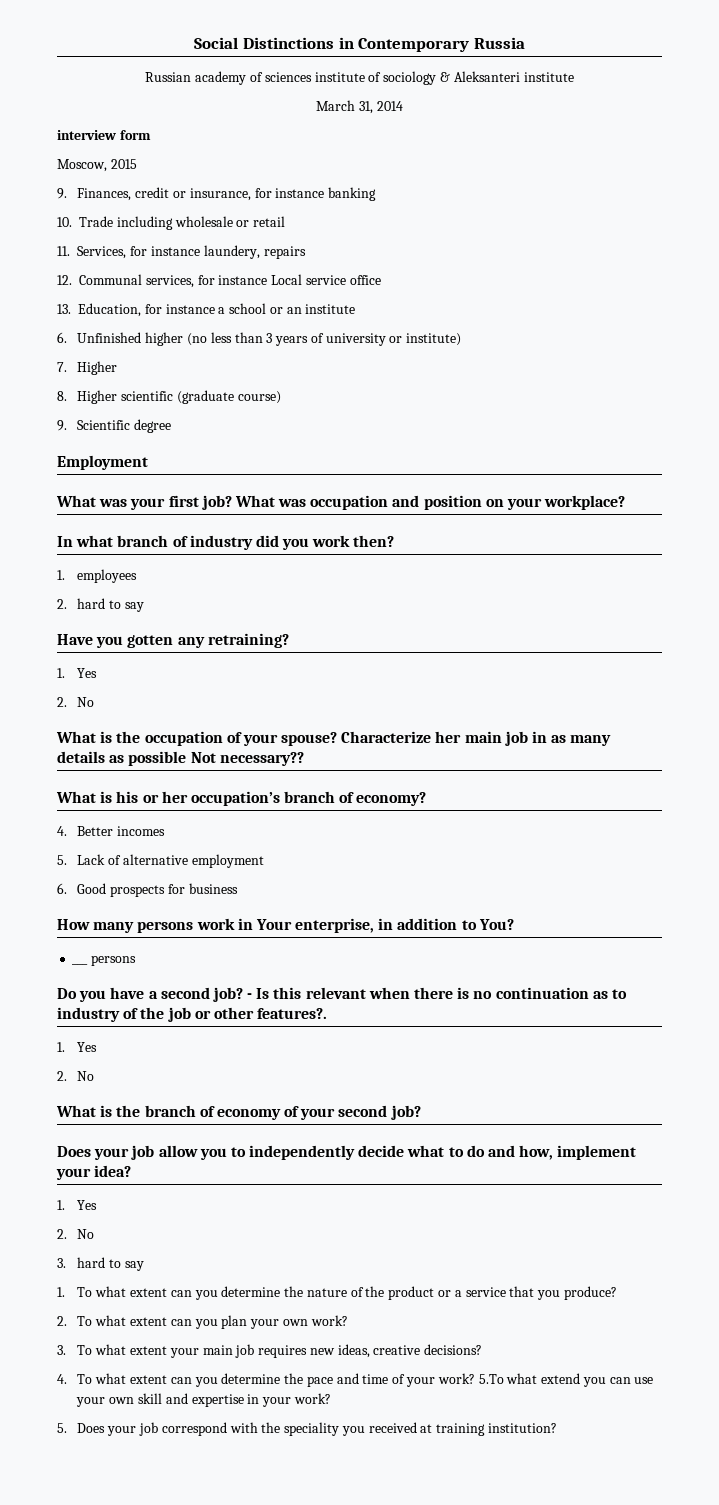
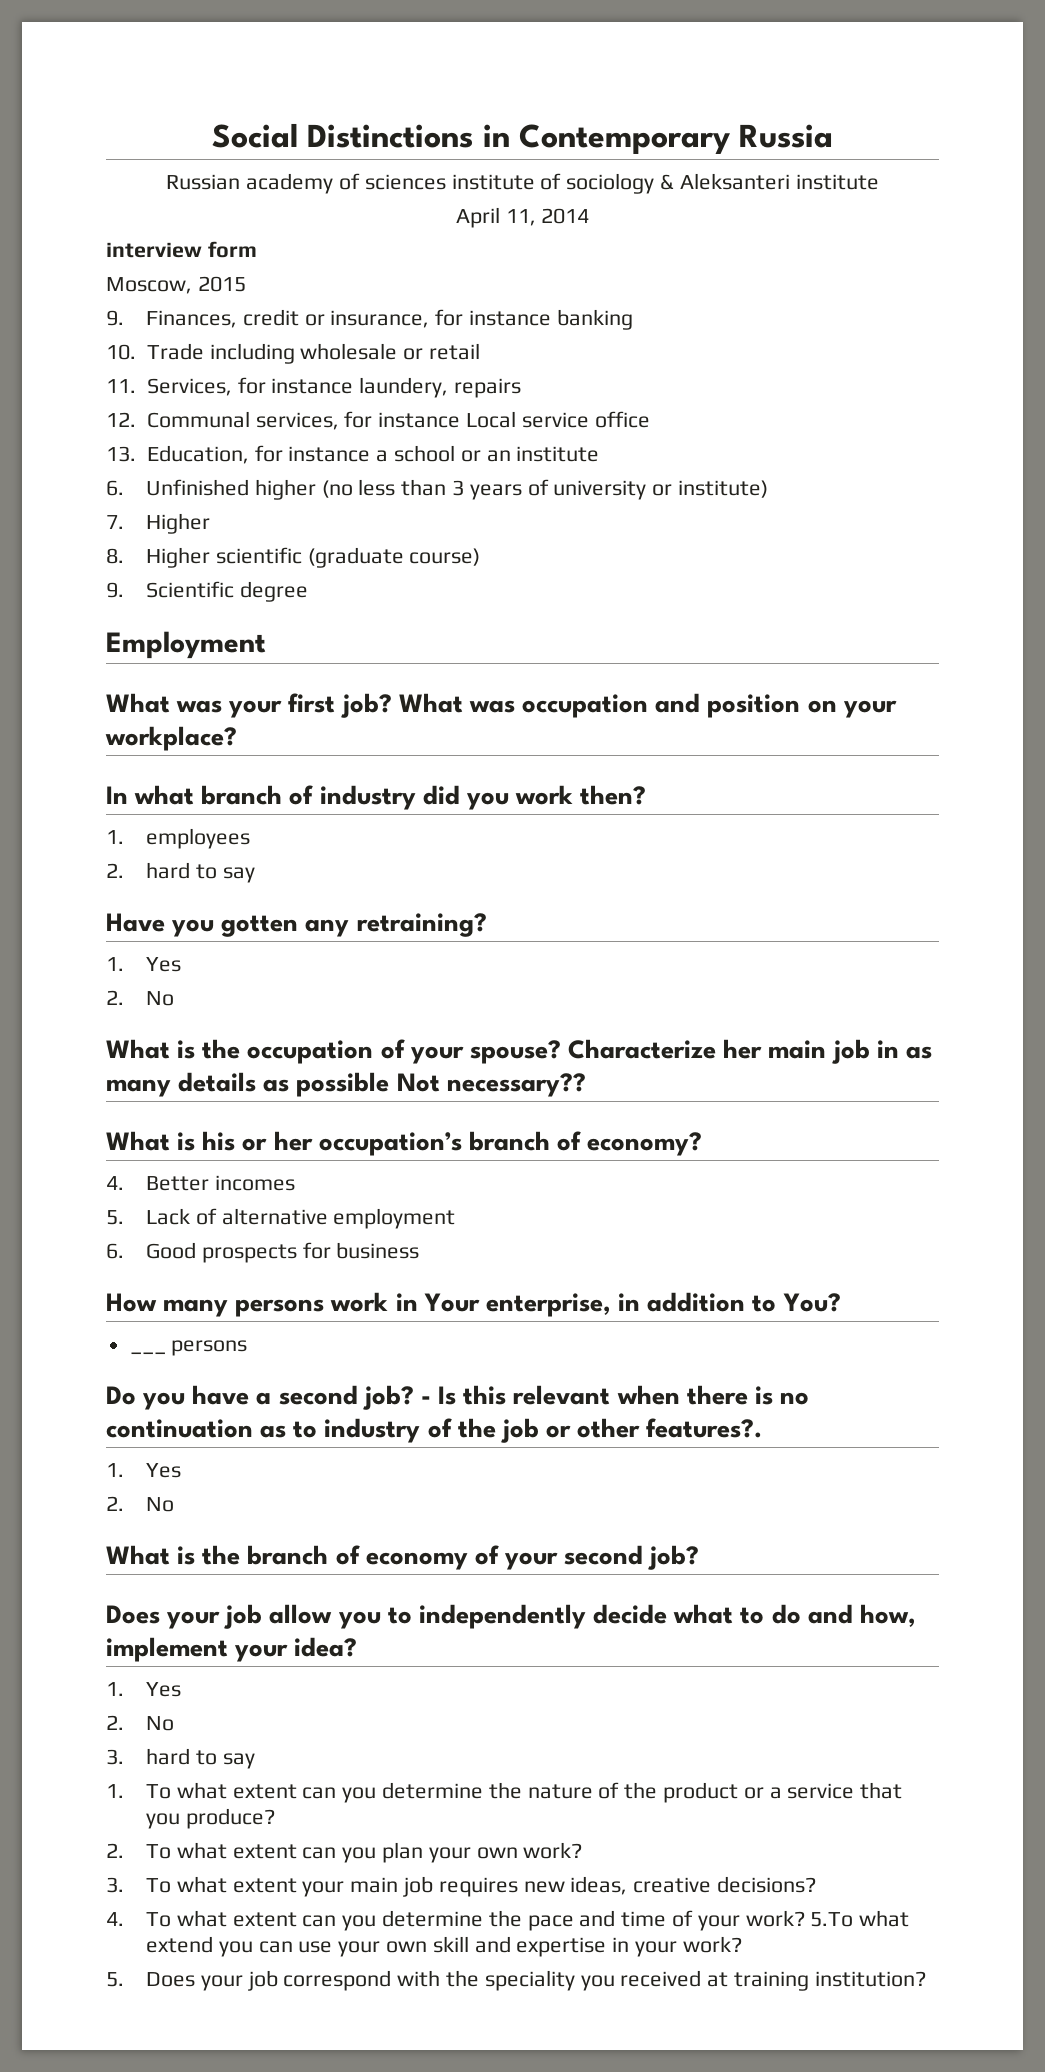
[316,100,373,114] March 31, -> [455,207,536,228] April 11,

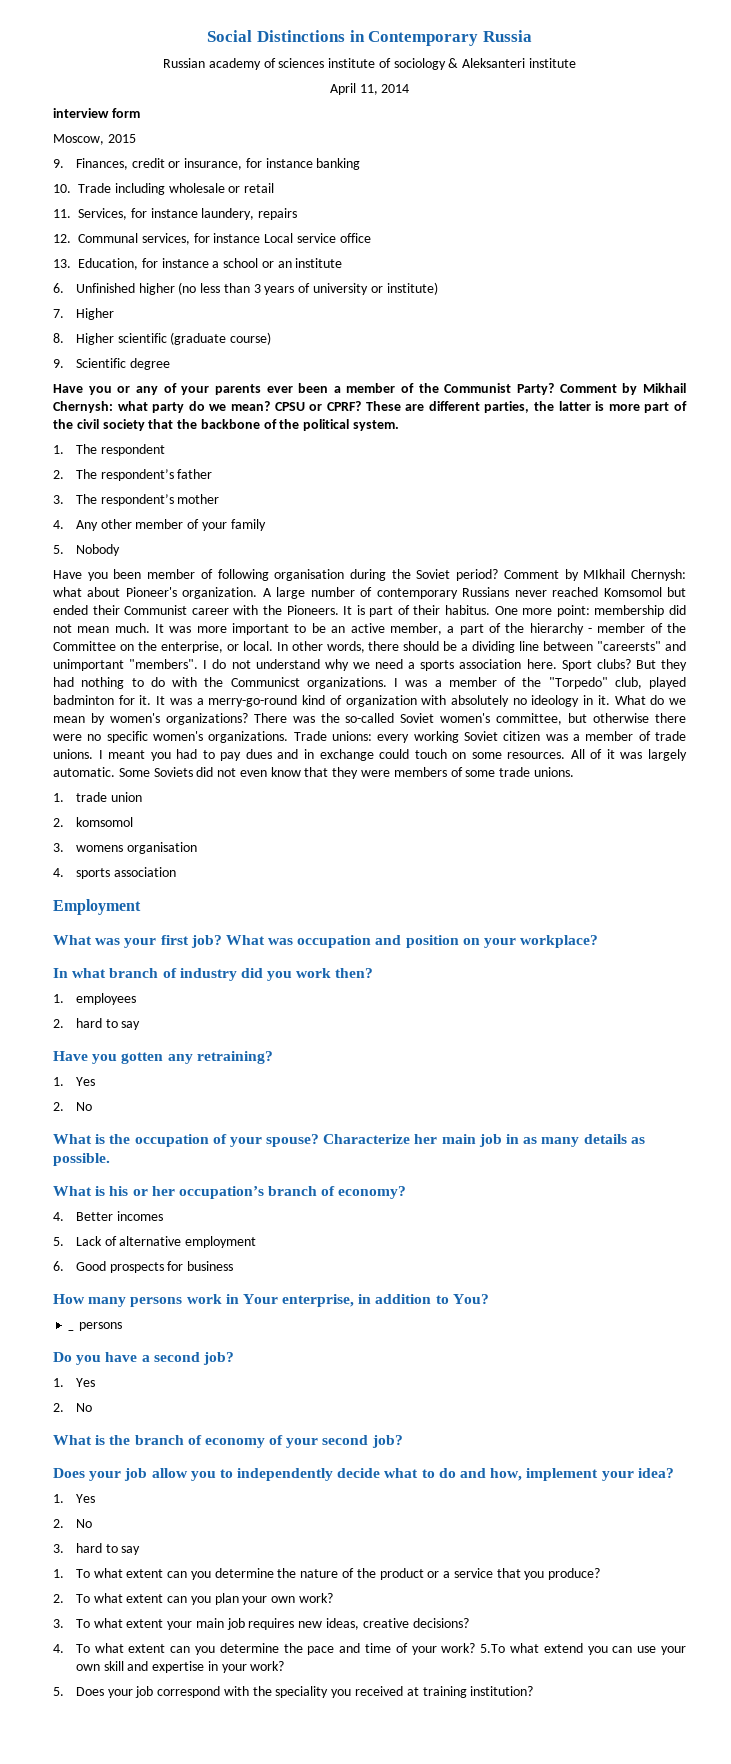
(308, 591) none -> [53,383,686,395] [53,401,687,413] [53,419,400,431] [53,444,165,456] [53,469,213,481] [53,494,220,506] [53,519,266,531] [53,544,120,556] [53,569,686,581] [53,587,686,599] [53,605,686,617] [53,623,687,635] [53,641,686,653] [53,659,687,671] [53,677,686,689] [53,695,686,707] [53,713,686,725] [53,731,686,743] [53,749,687,761] [53,767,574,779] [53,792,142,802] [53,817,133,827] [53,842,197,854] [53,867,176,879] // Have you or any of your parents ever been a member of the Communist Party? Comment by Mikhail Chernysh: what party do we mean? CPSU or CPRF? These are different parties, the latter is more part of the civil society that the backbone of the political system. // 1. The respondent // 2. The respondent’s father // 3. The respondent’s mother // 4. Any other member of your family // 5. Nobody // Have you been member of following organisation during the Soviet period? Comment by MIkhail Chernysh: what about Pioneer's organization. A large number of contemporary Russians never reached Komsomol but ended their Communist career with the Pioneers. It is part of their habitus. One more point: membership did not mean much. It was more important to be an active member, a part of the hierarchy - member of the Committee on the enterprise, or local. In other words, there should be a dividing line between "careersts" and unimportant "members". I do not understand why we need a sports association here. Sport clubs? But they had nothing to do with the Communicst organizations. I was a member of the "Torpedo" club, played badminton for it. It was a merry-go-round kind of organization with absolutely no ideology in it. What do we mean by women's organizations? There was the so-called Soviet women's committee, but otherwise there were no specific women's organizations. Trade unions: every working Soviet citizen was a member of trade unions. I meant you had to pay dues and in exchange could touch on some resources. All of it was largely automatic. Some Soviets did not even know that they were members of some trade unions. // 1. trade union // 2. komsomol // 3. womens organisation // 4. sports association
[296,1072,586,1097] possible Not necessary?? -> [53,1153,110,1166] possible.
[129,1351,166,1355] ___ -> [68,1329,76,1331] _
[420,1385,810,1405] [106,1418,763,1443] - Is this relevant when there is no continuation as to industry of the job or other features?. -> (234, 1358) none

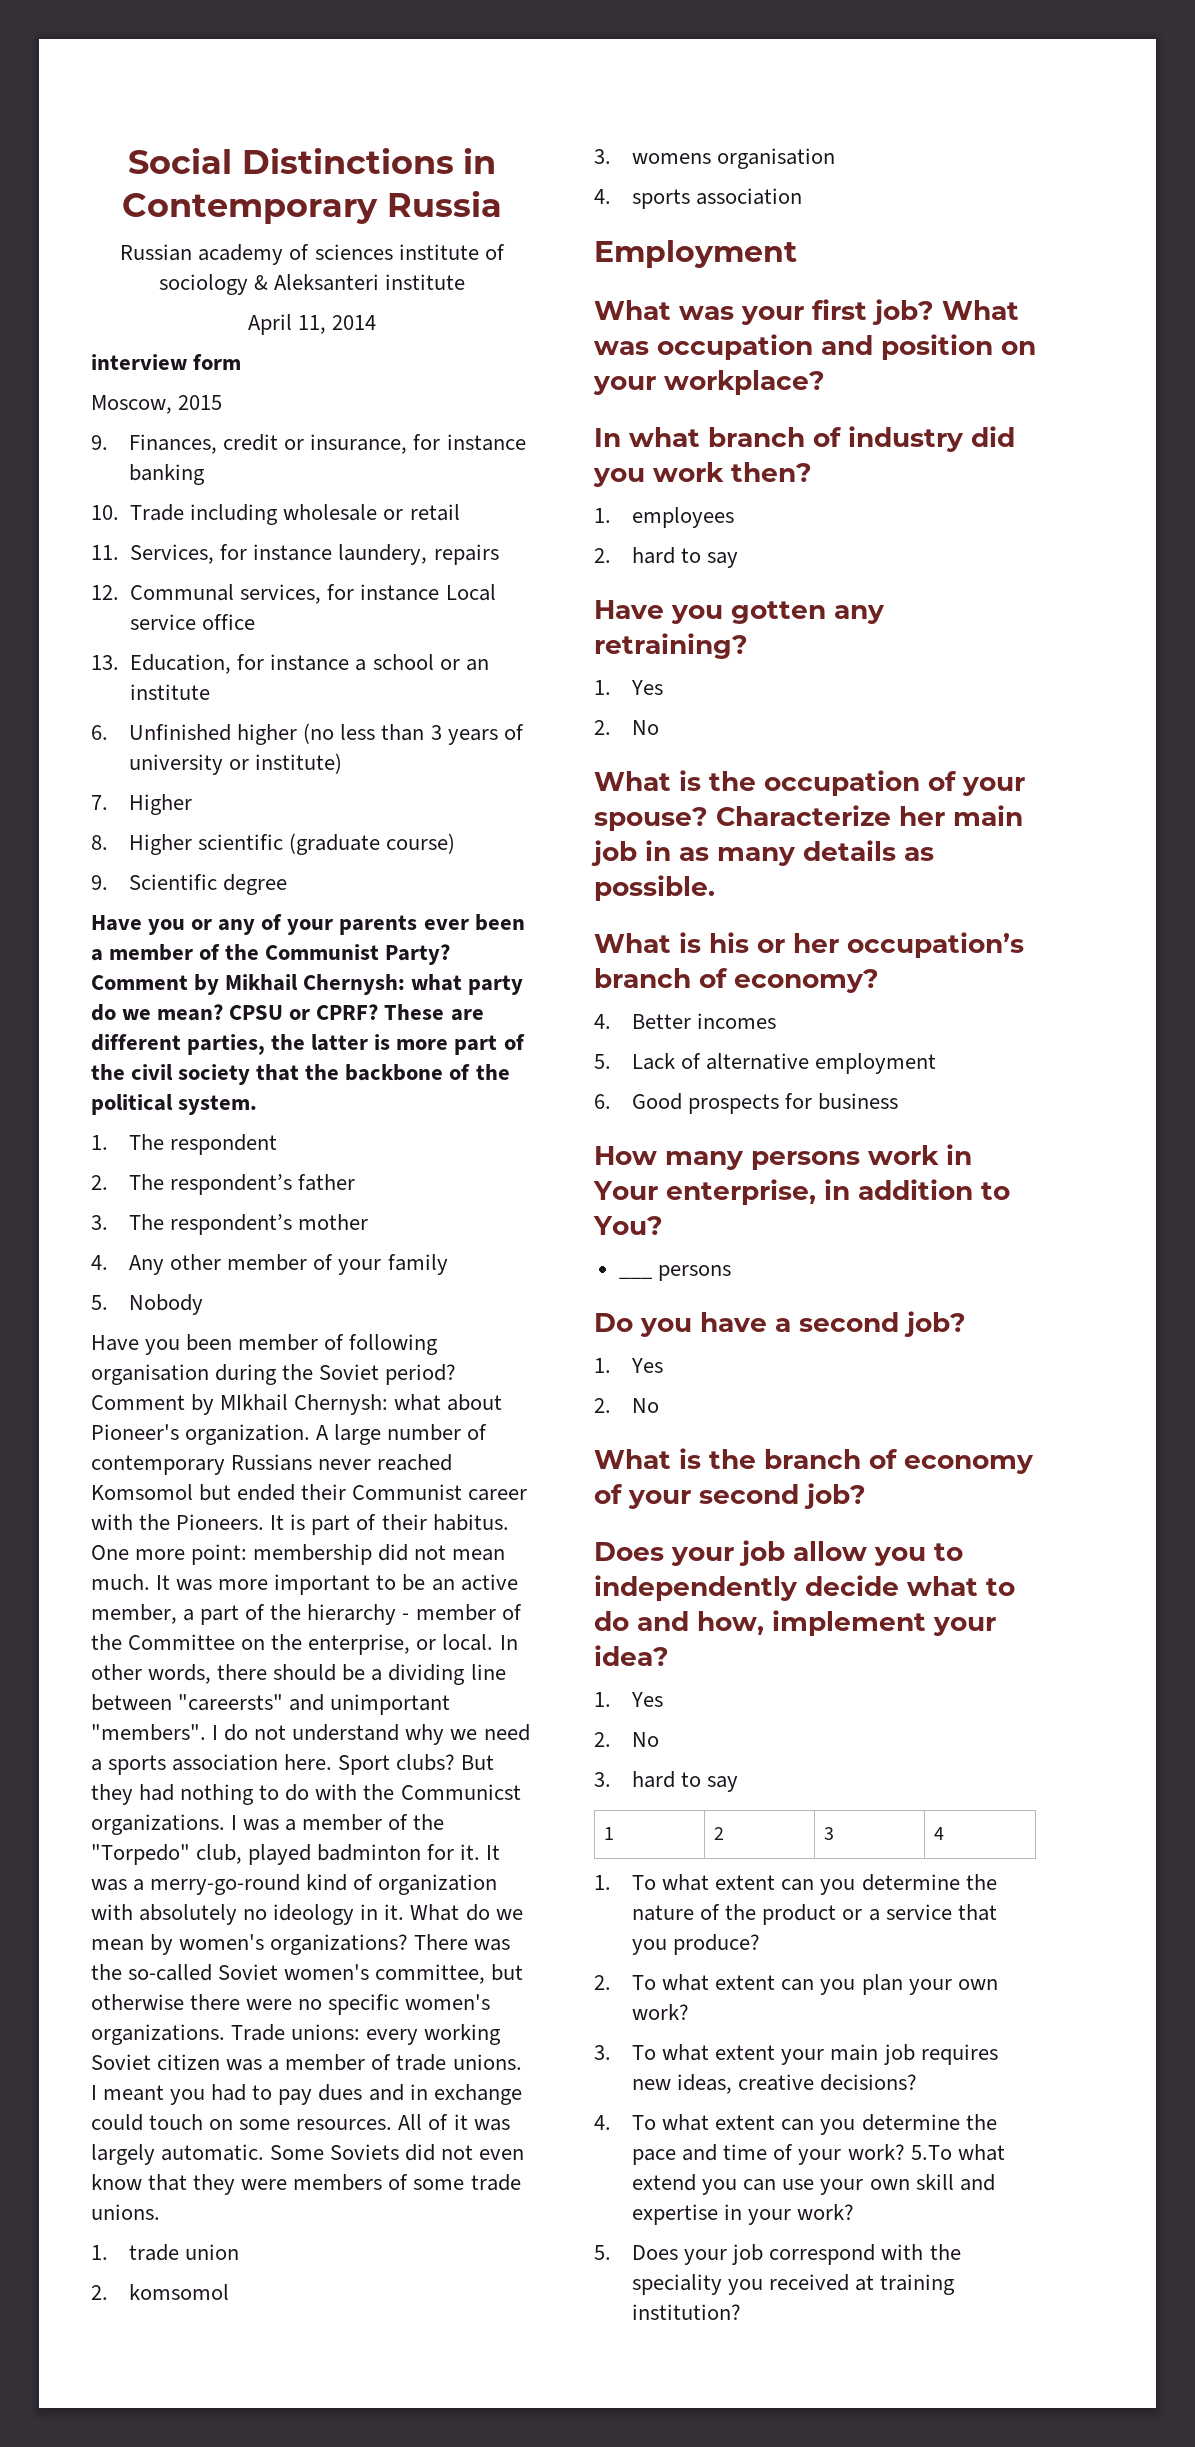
[68,1329,76,1331] _ -> [618,1276,652,1279] ___
(141, 1550) none -> [603,1827,614,1840] [713,1827,724,1840] [823,1827,834,1840] [933,1827,944,1840] // 1 | 2 | 3 | 4

